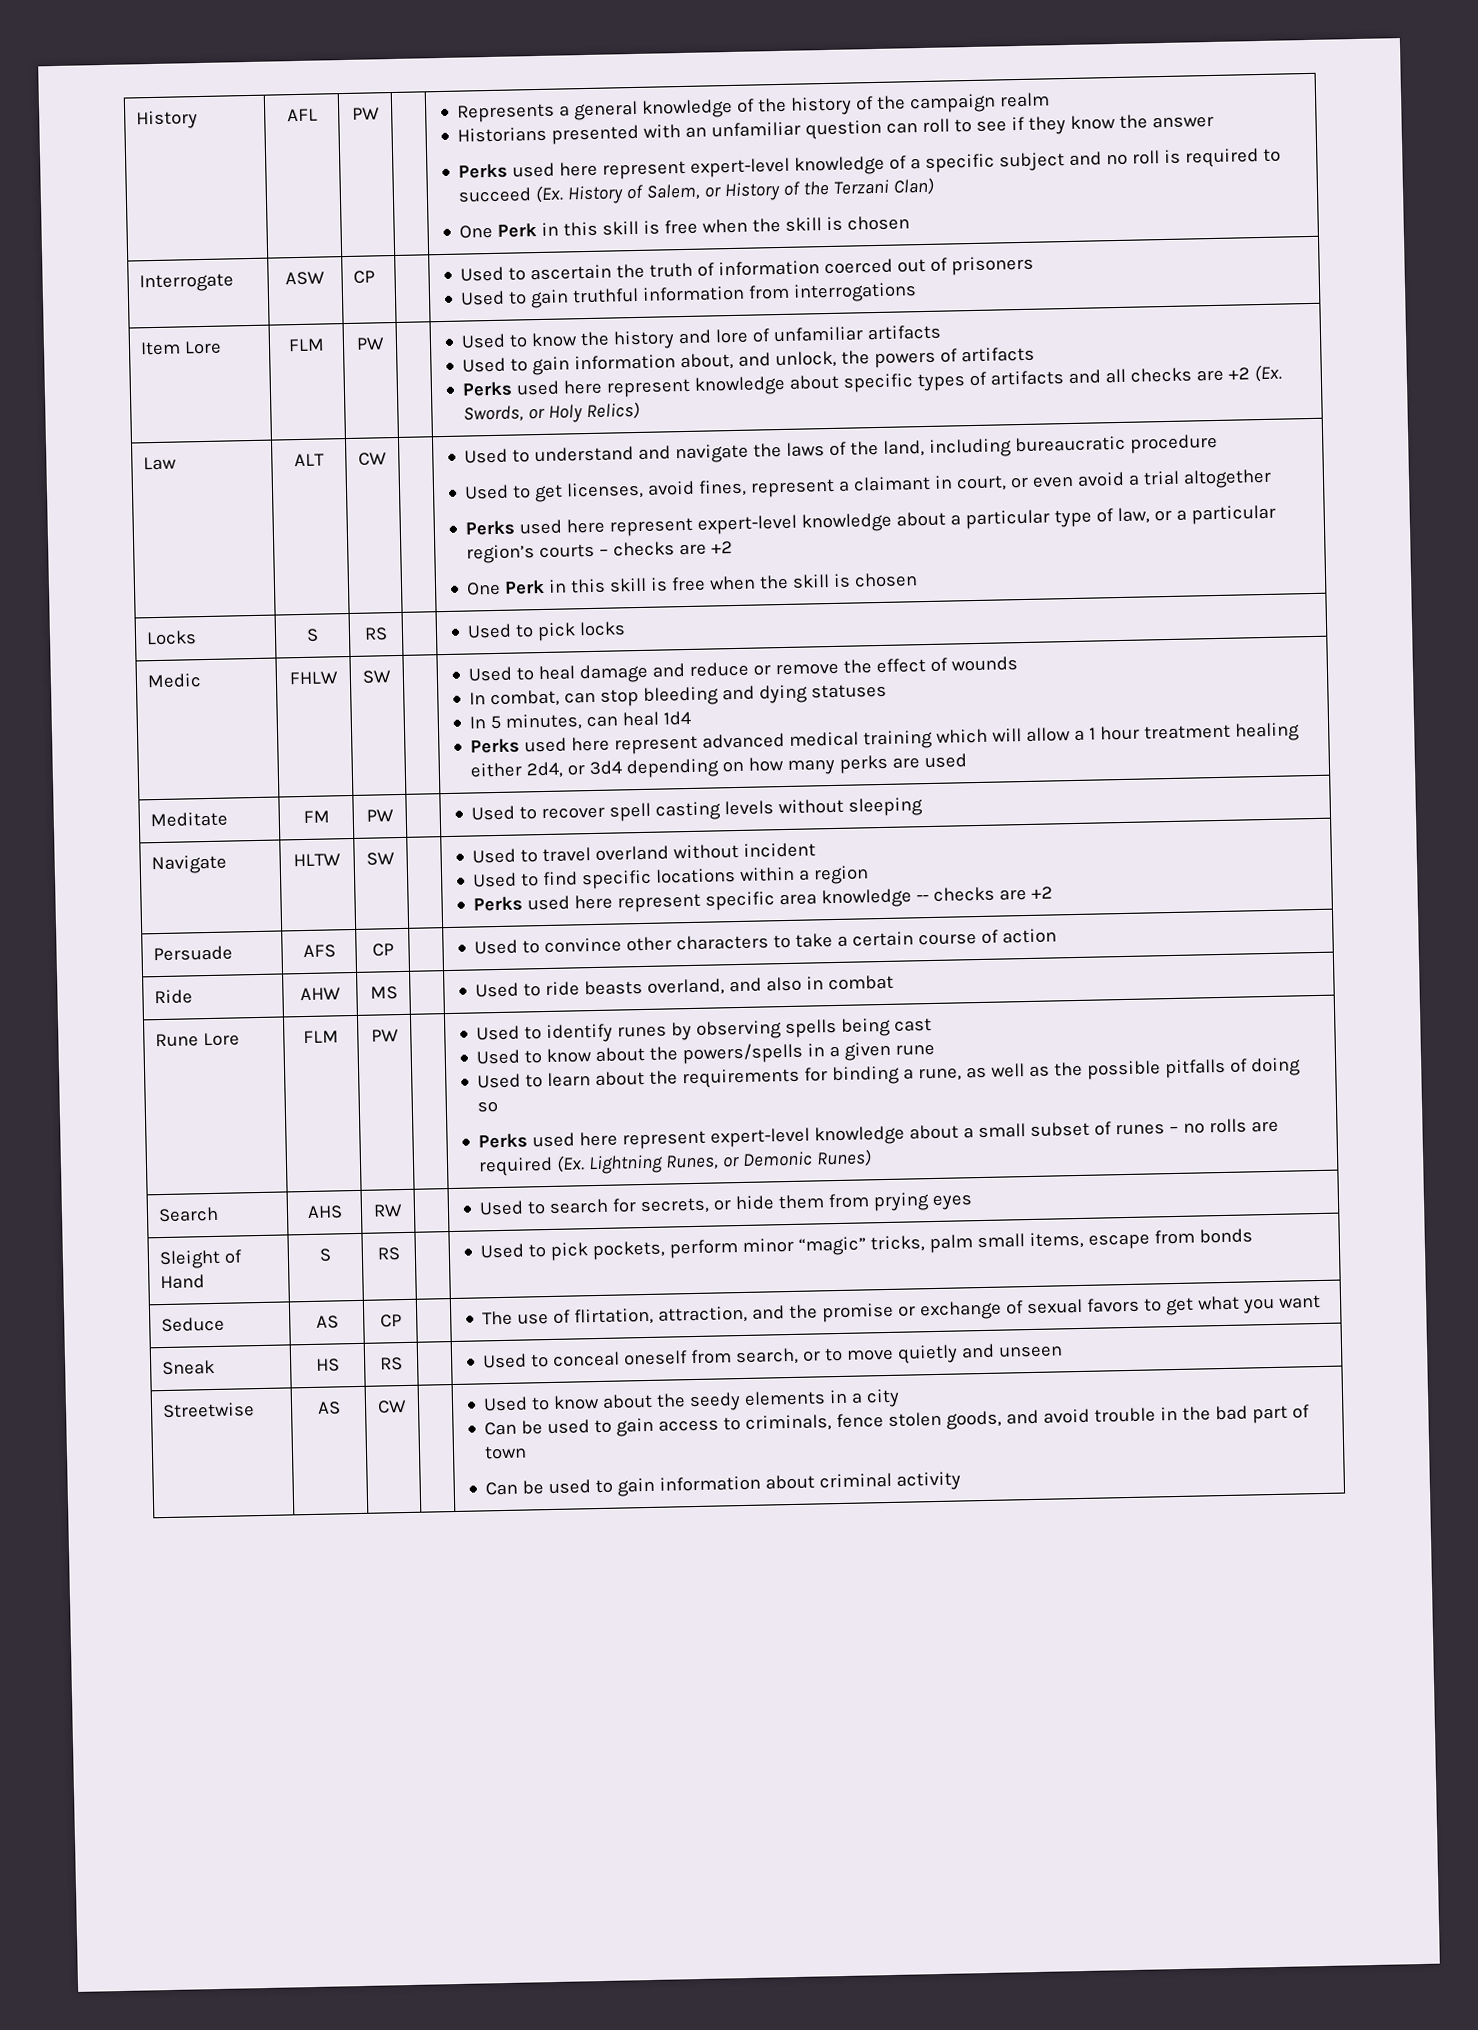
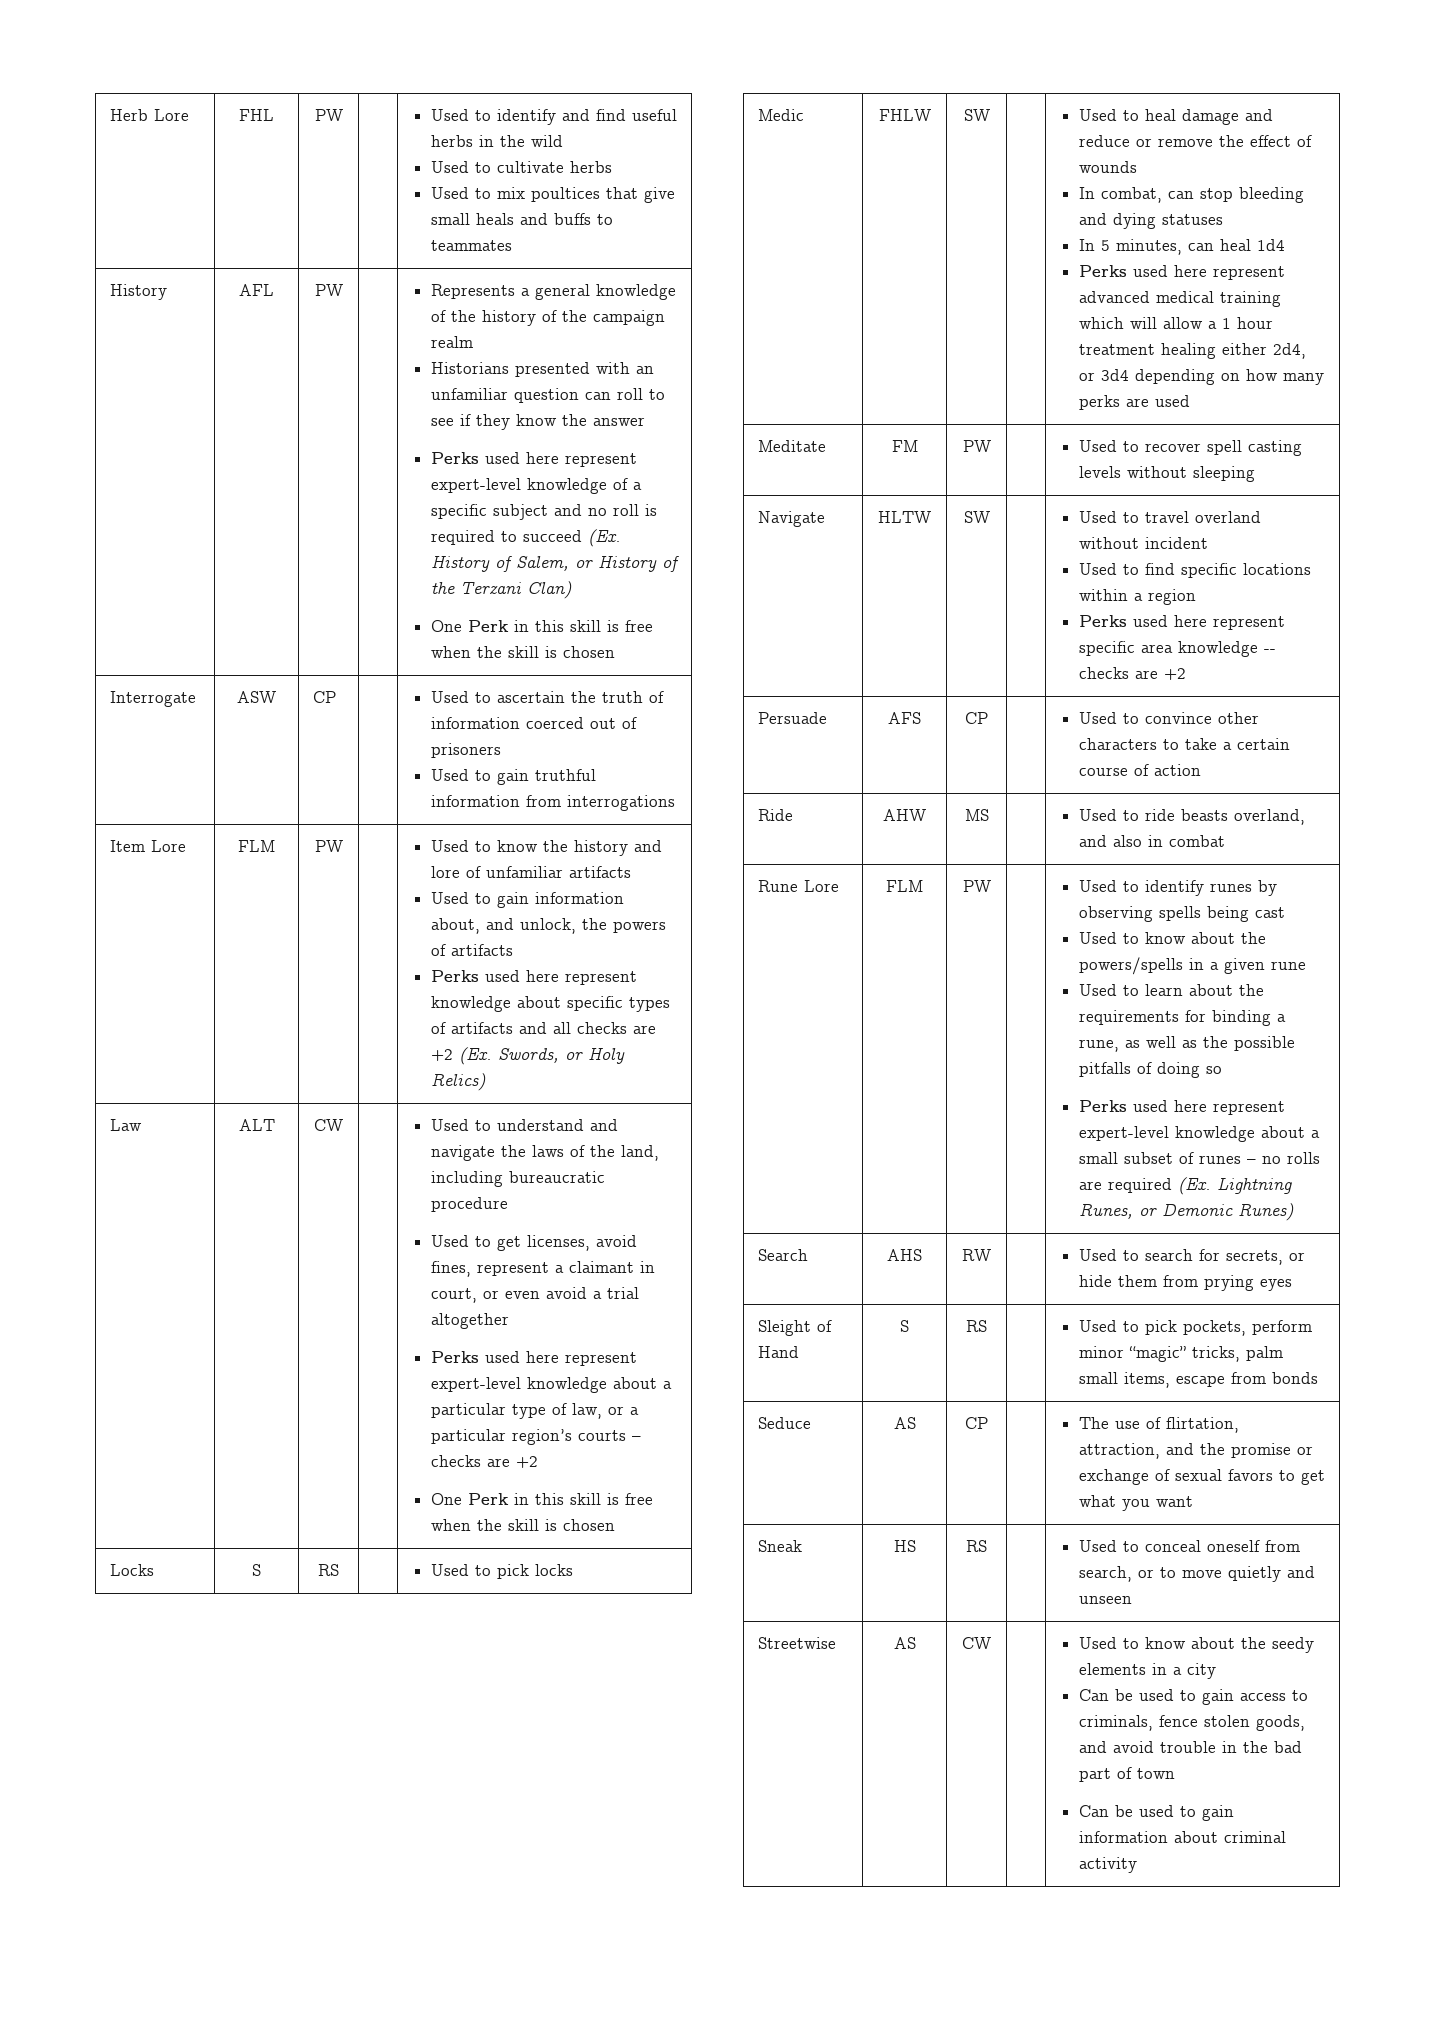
(136, 120) none -> [110,109,190,121] [239,109,274,121] [314,109,343,121] [430,109,677,125] [430,135,563,147] [430,161,612,173] [430,187,675,203] [430,213,613,225] [430,240,512,251] Herb Lore | FHL | PW | | Used to identify and find useful herbs in the wild // Used to cultivate herbs // Used to mix poultices that give small heals and buffs to teammates //

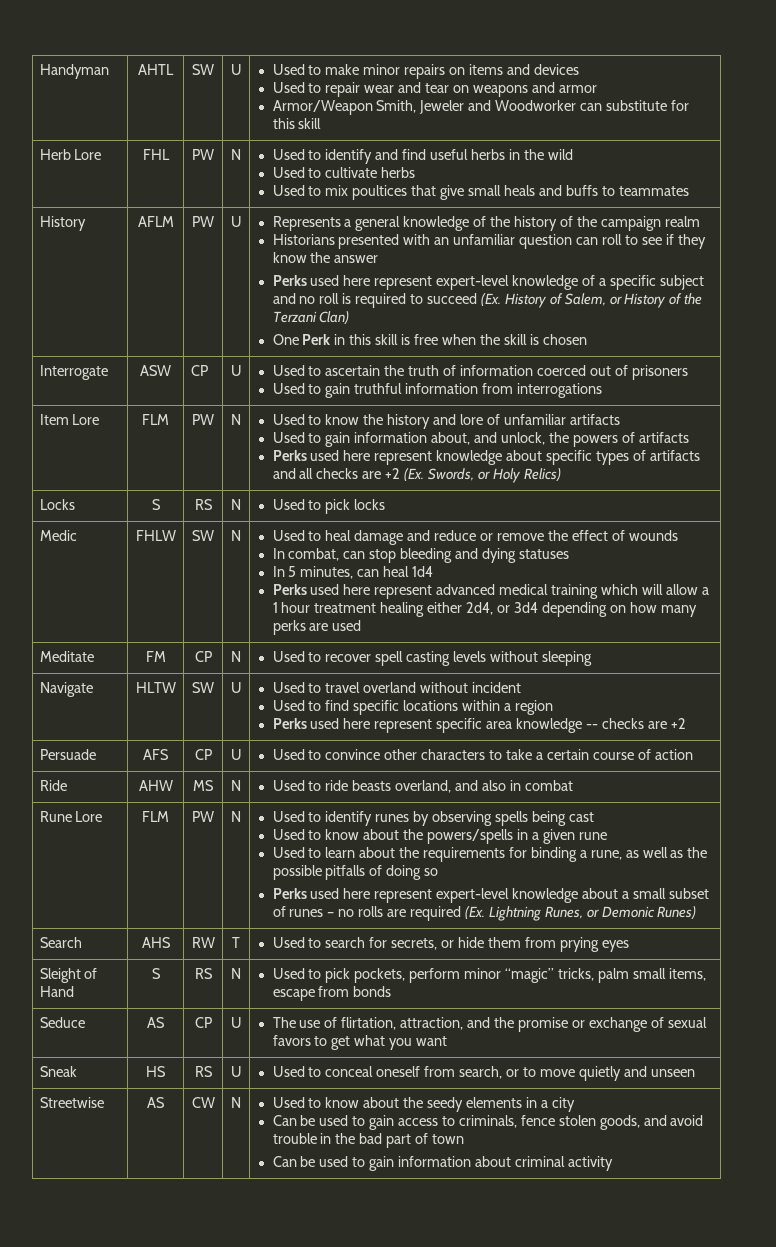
(110, 115) none -> [39,64,109,79] [138,64,174,75] [192,64,214,75] [230,64,242,75] [272,64,579,79] [272,82,597,97] [272,100,689,115] [272,118,322,129] Handyman | AHTL | SW | U | Used to make minor repairs on items and devices // Used to repair wear and tear on weapons and armor // Armor/Weapon Smith, Jeweler and Woodworker can substitute for this skill //
(343, 115) none -> [231,149,241,160] N
[239,284,274,296] [314,284,343,296] AFL | PW | -> [137,216,174,227] [192,216,214,227] [230,216,242,227] AFLM | PW | U
(337, 697) none -> [230,365,242,376] U
(343, 846) none -> [231,414,241,425] N
[110,1119,143,1131] [238,1119,275,1131] [314,1119,343,1131] [430,1119,618,1131] [430,1145,659,1161] [430,1171,605,1187] [430,1197,508,1212] [430,1235,637,1251] [430,1261,655,1277] [430,1287,639,1303] [430,1313,509,1329] [430,1351,637,1366] [430,1377,672,1393] [430,1403,639,1419] [430,1429,641,1445] [430,1455,538,1468] [430,1493,653,1505] [430,1519,615,1531] // Law | ALT | CW | | Used to understand and navigate the laws of the land, including bureaucratic procedure // Used to get licenses, avoid fines, represent a claimant in court, or even avoid a trial altogether // Perks used here represent expert-level knowledge about a particular type of law, or a particular region’s courts – checks are +2 // One Perk in this skill is free when the skill is chosen -> (561, 474) none
(339, 1570) none -> [231,499,241,510] N
(990, 115) none -> [231,530,241,541] N
[962,440,991,452] PW | -> [194,651,212,662] [231,651,241,662] CP | N
(990, 517) none -> [230,682,242,693] U
(988, 718) none -> [230,749,242,760] U
(989, 815) none -> [231,780,241,791] N
(991, 886) none -> [231,811,241,822] N
(991, 1255) none -> [232,937,240,948] T
(987, 1326) none -> [231,968,241,979] N
(988, 1423) none -> [230,1017,242,1028] U
(987, 1546) none -> [230,1066,242,1077] U
(991, 1643) none -> [231,1097,241,1108] N

